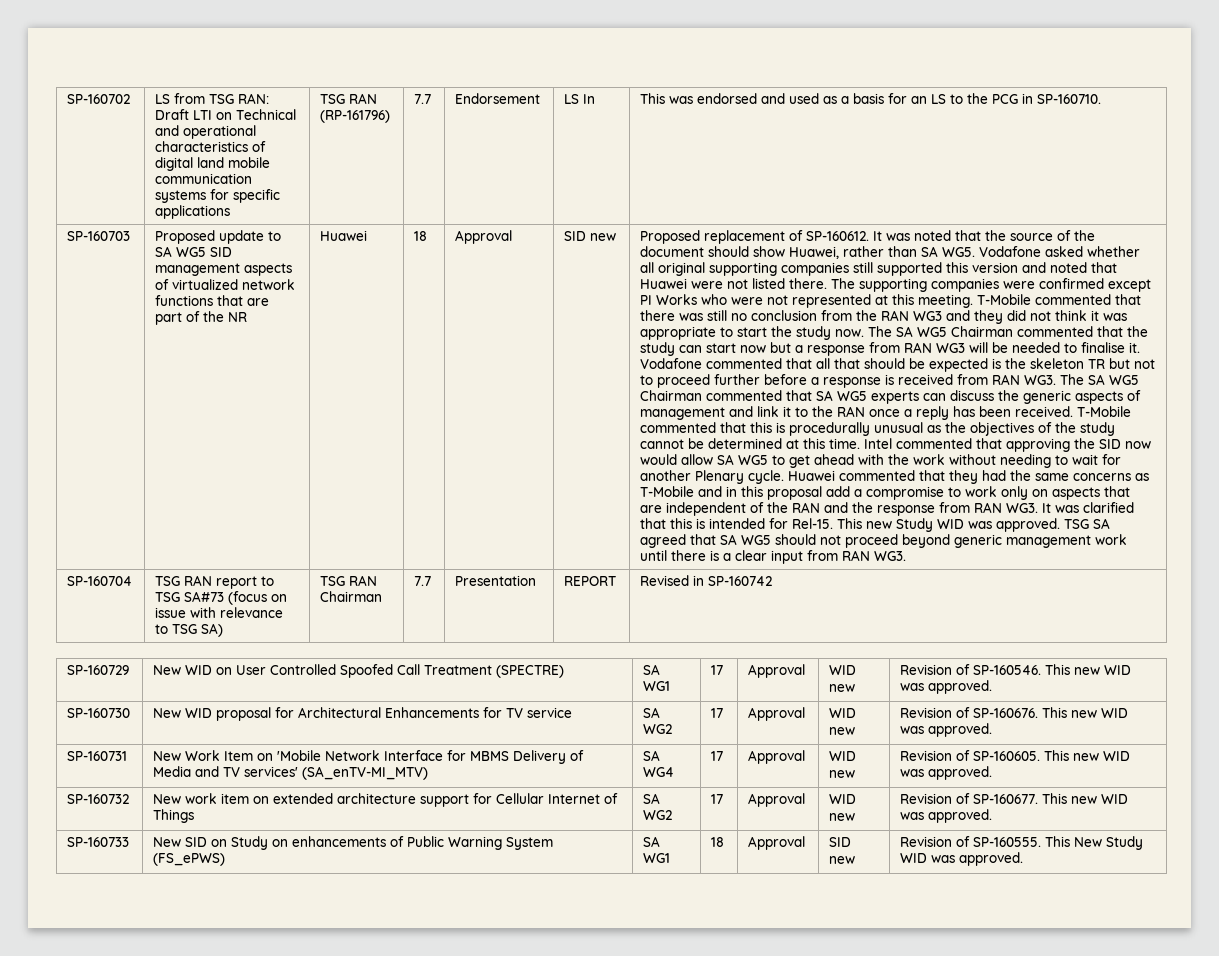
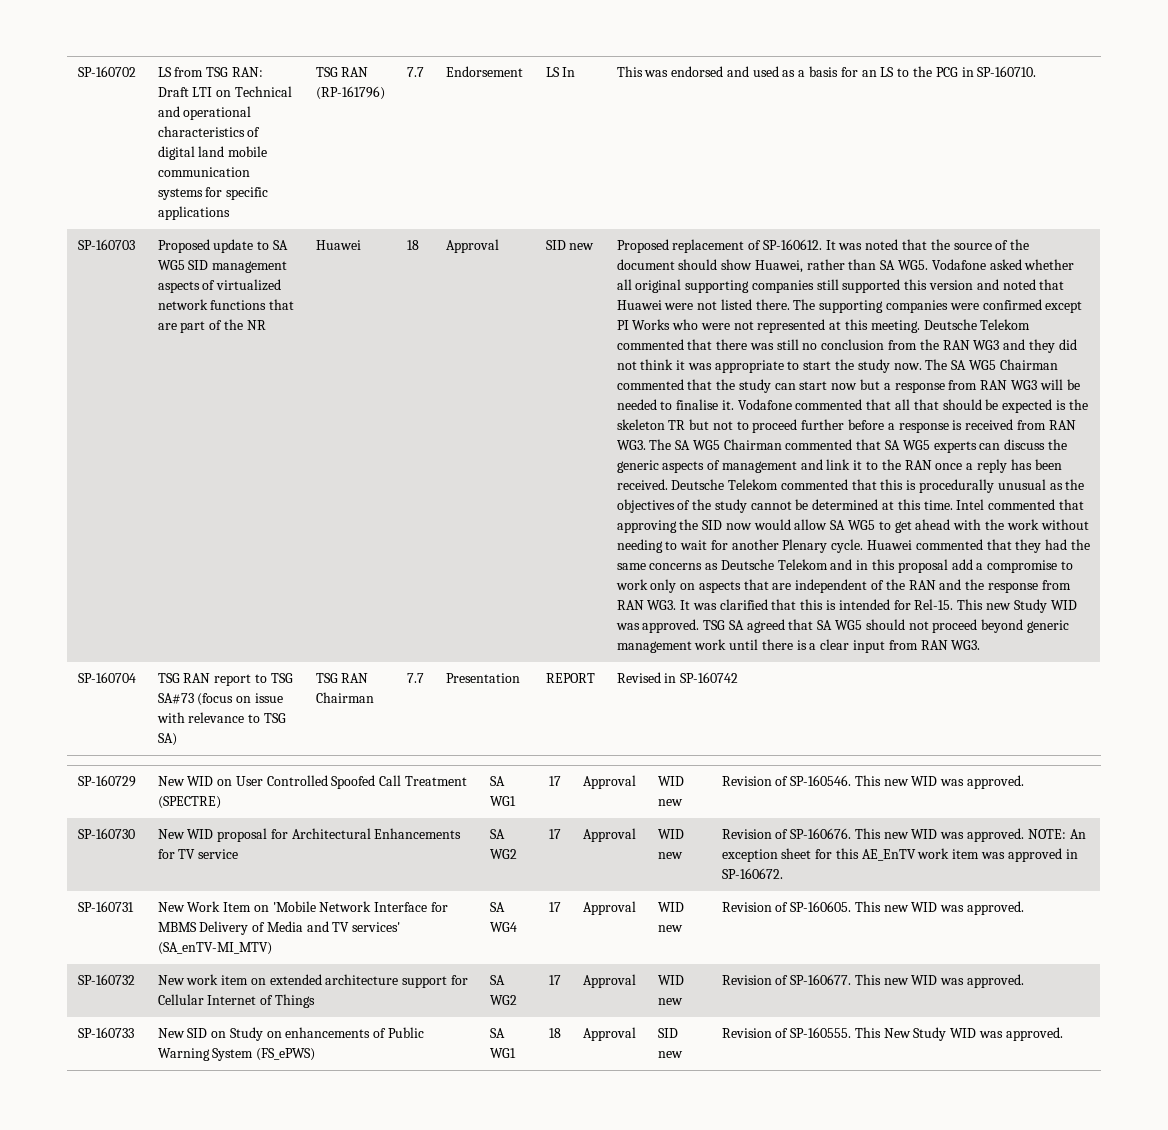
[977,294,1032,305] T-Mobile -> [923,319,1031,330] Deutsche Telekom
[1077,406,1132,417] T-Mobile -> [671,479,779,490] Deutsche Telekom
[640,486,695,497] T-Mobile -> [720,559,828,570] Deutsche Telekom
(993, 730) none -> [1027,829,1086,839] [721,848,1078,862] [721,868,783,879] NOTE: An exception sheet for this AE_EnTV work item was approved in SP-160672.

